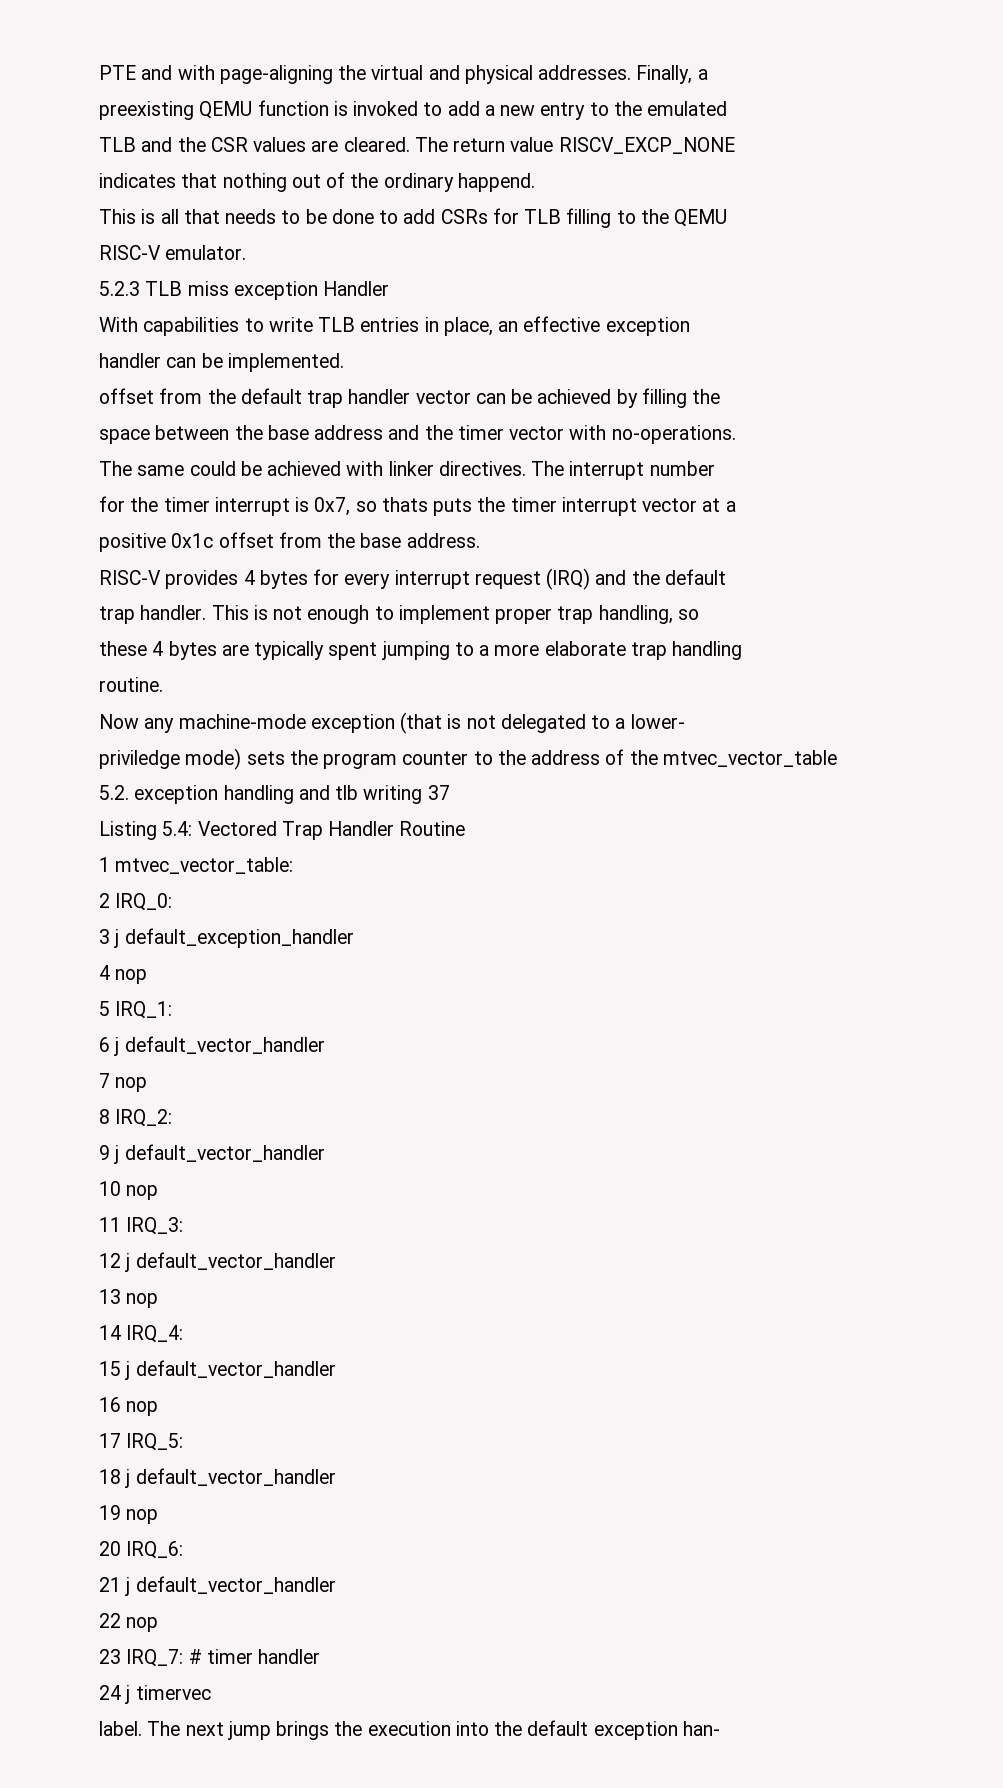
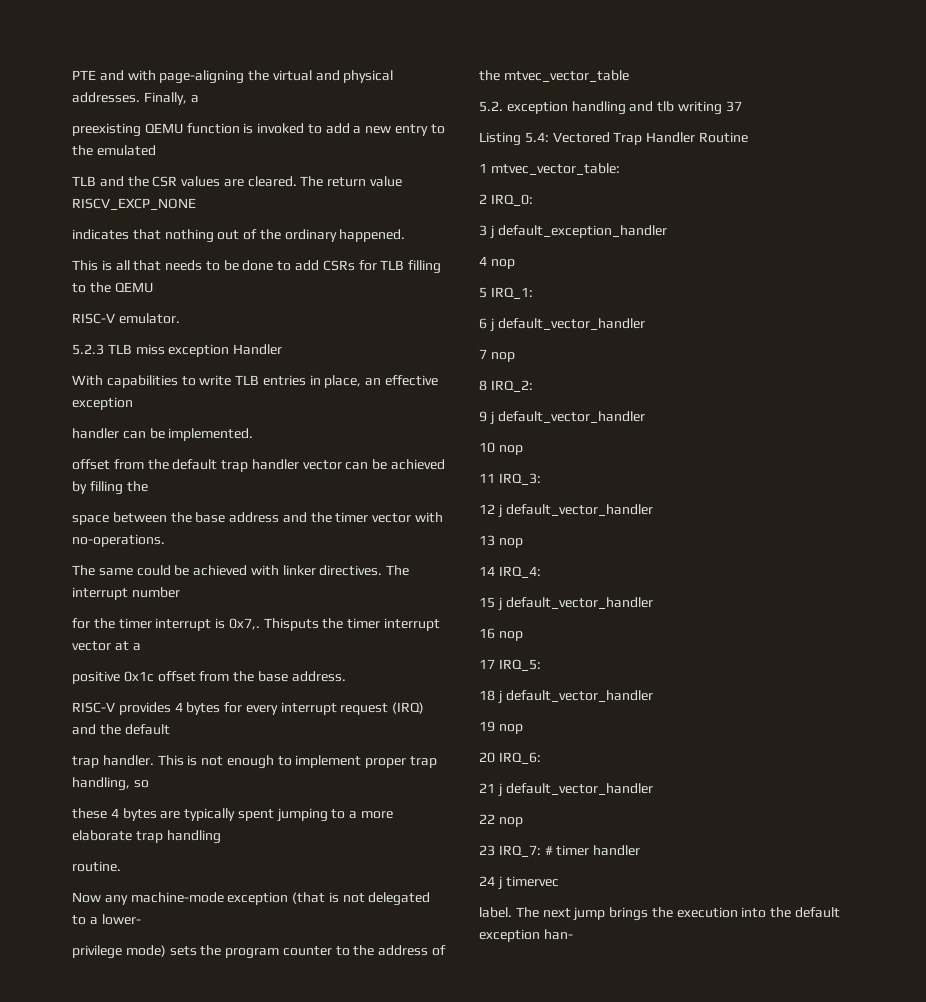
[457,173,535,192] happend. -> [339,229,406,242] happened.
[314,497,473,516] 0x7, so thats puts -> [228,618,319,631] 0x7,. Thisputs
[99,750,180,769] priviledge -> [72,945,122,959] privilege

